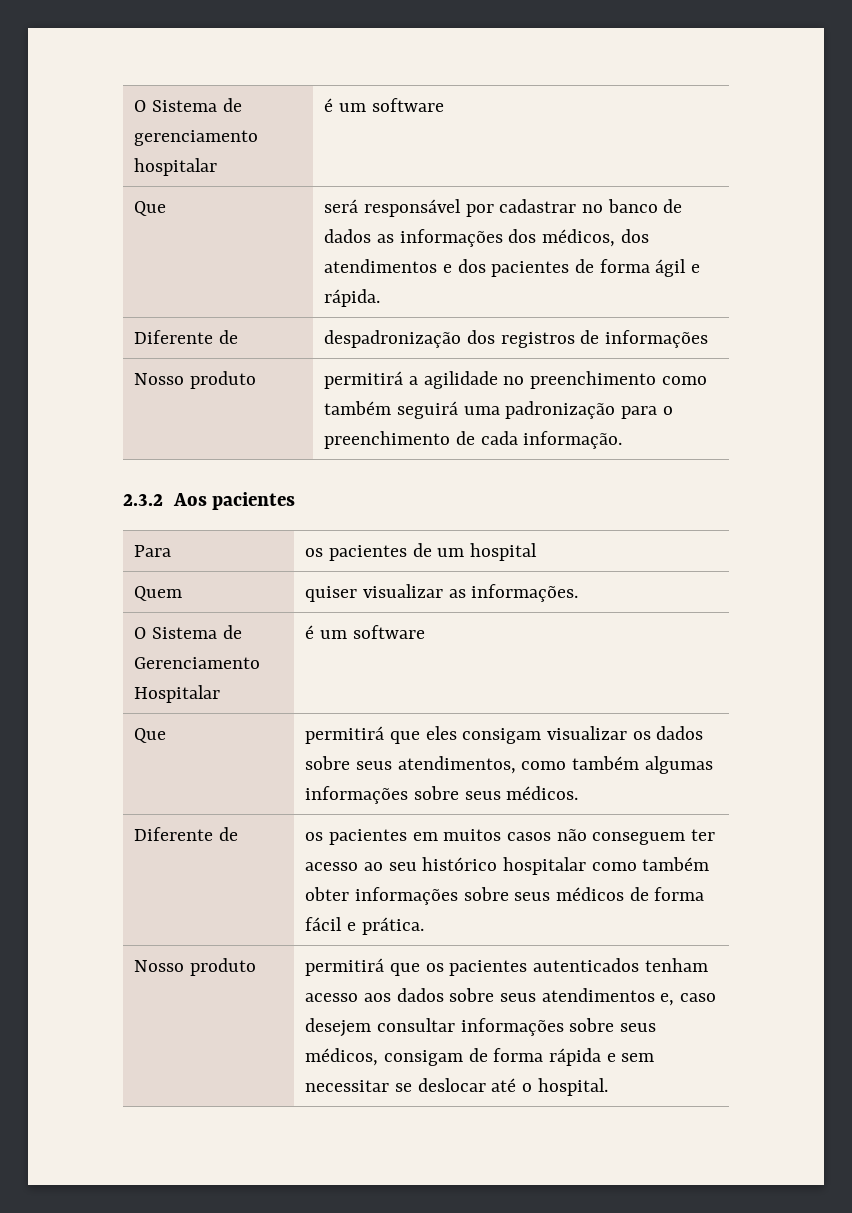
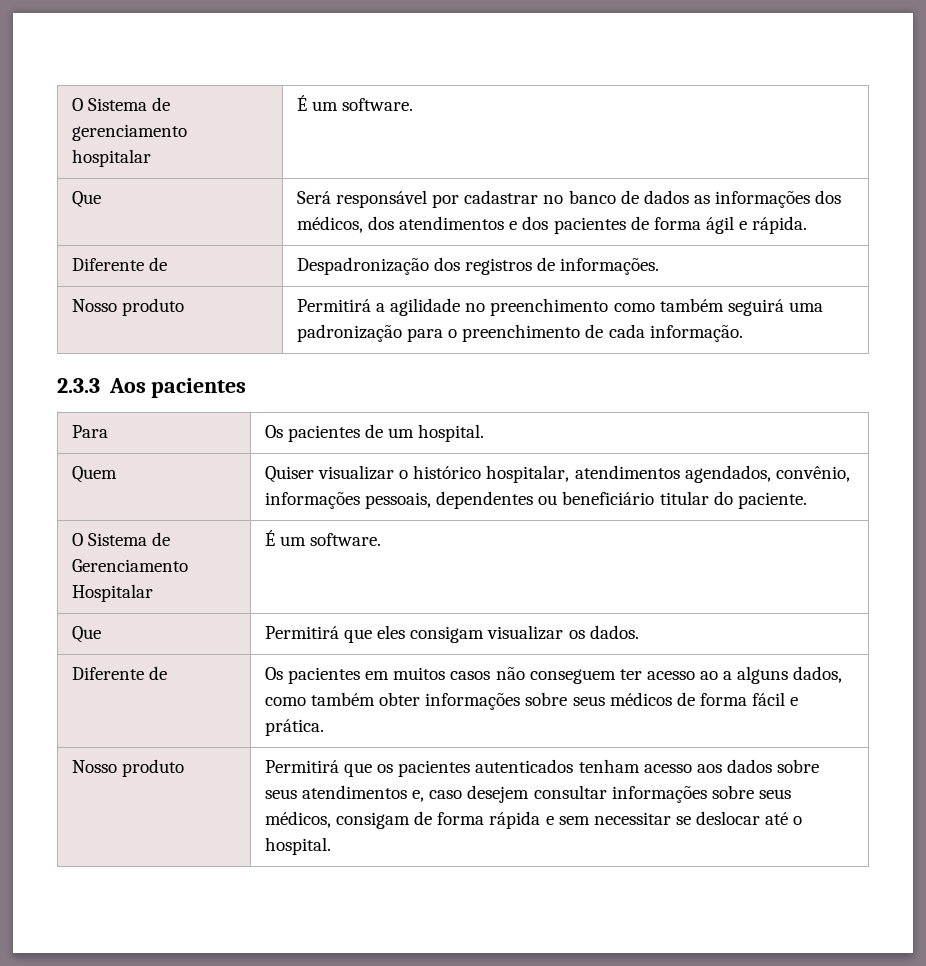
[324,98,444,112] [134,201,167,216] [324,199,359,213] é um software // Que | será -> [296,95,414,111] [71,191,101,208] [296,191,331,204] É um software. // Que | Será
[324,330,462,348] despadronização -> [296,257,429,275] Despadronização
[605,330,709,348] [134,371,257,389] [324,371,404,389] informações // Nosso produto | permitirá -> [560,258,660,275] [71,298,184,316] [296,299,371,312] informações. // Nosso produto | Permitirá
[123,494,163,506] 2.3.2 -> [57,378,100,393] 2.3.3
[305,548,324,557] os -> [264,425,283,438] Os
[470,543,538,561] hospital -> [418,424,485,442] hospital.
[305,584,579,602] quiser visualizar as informações. -> [264,465,850,483] [264,491,807,509] Quiser visualizar o histórico hospitalar, atendimentos agendados, convênio, informações pessoais, dependentes ou beneficiário titular do paciente.
[305,625,425,639] [134,728,167,743] [305,726,385,744] é um software // Que | permitirá -> [264,530,382,546] [71,626,101,643] [264,626,339,639] É um software. // Que | Permitirá
[656,726,704,740] [305,756,713,774] [305,786,579,804] [134,827,239,841] [305,832,324,841] dados sobre seus atendimentos, como também algumas informações sobre seus médicos. // Diferente de | os -> [589,625,639,639] [71,666,167,680] [264,667,283,680] dados. // Diferente de | Os
[388,857,587,875] seu histórico hospitalar -> [723,666,843,684] a alguns dados,
[305,958,385,976] permitirá -> [264,760,339,773] Permitirá

